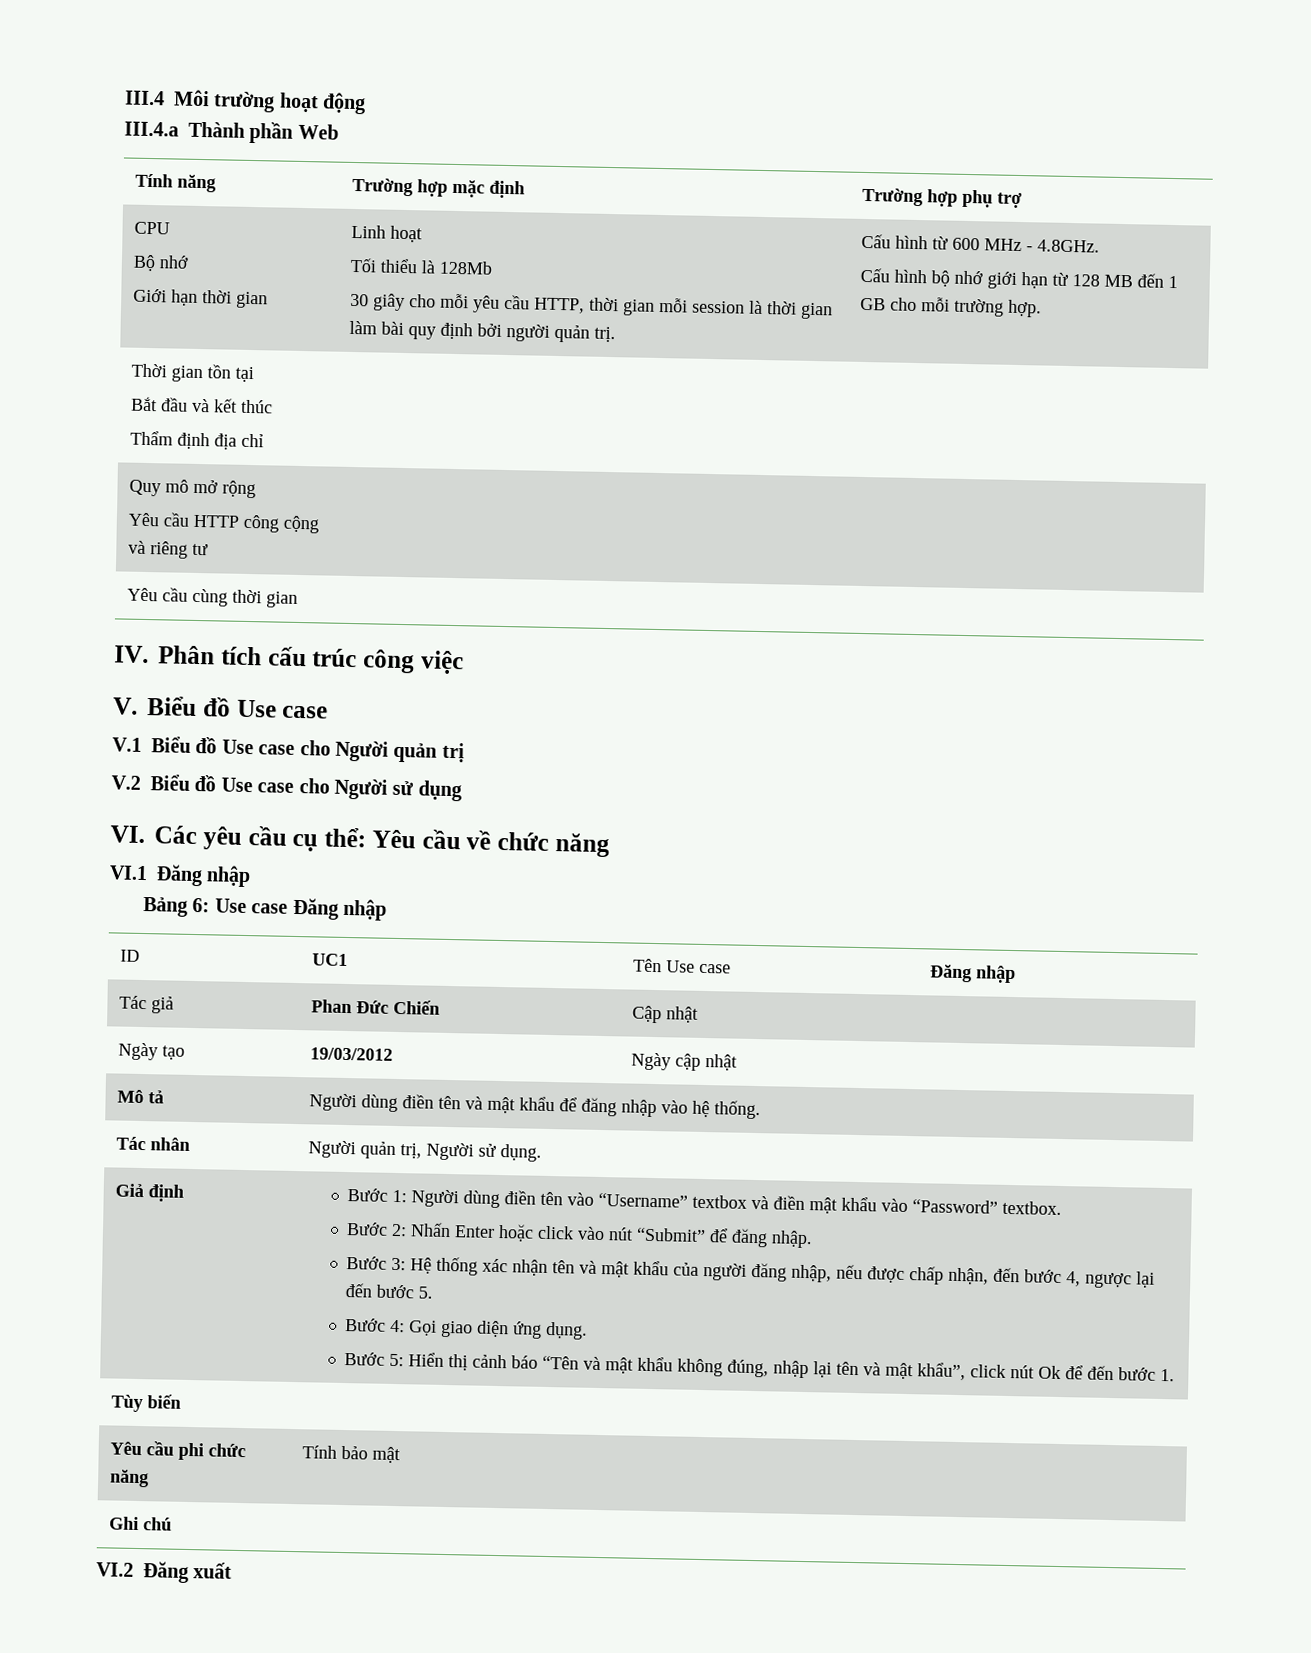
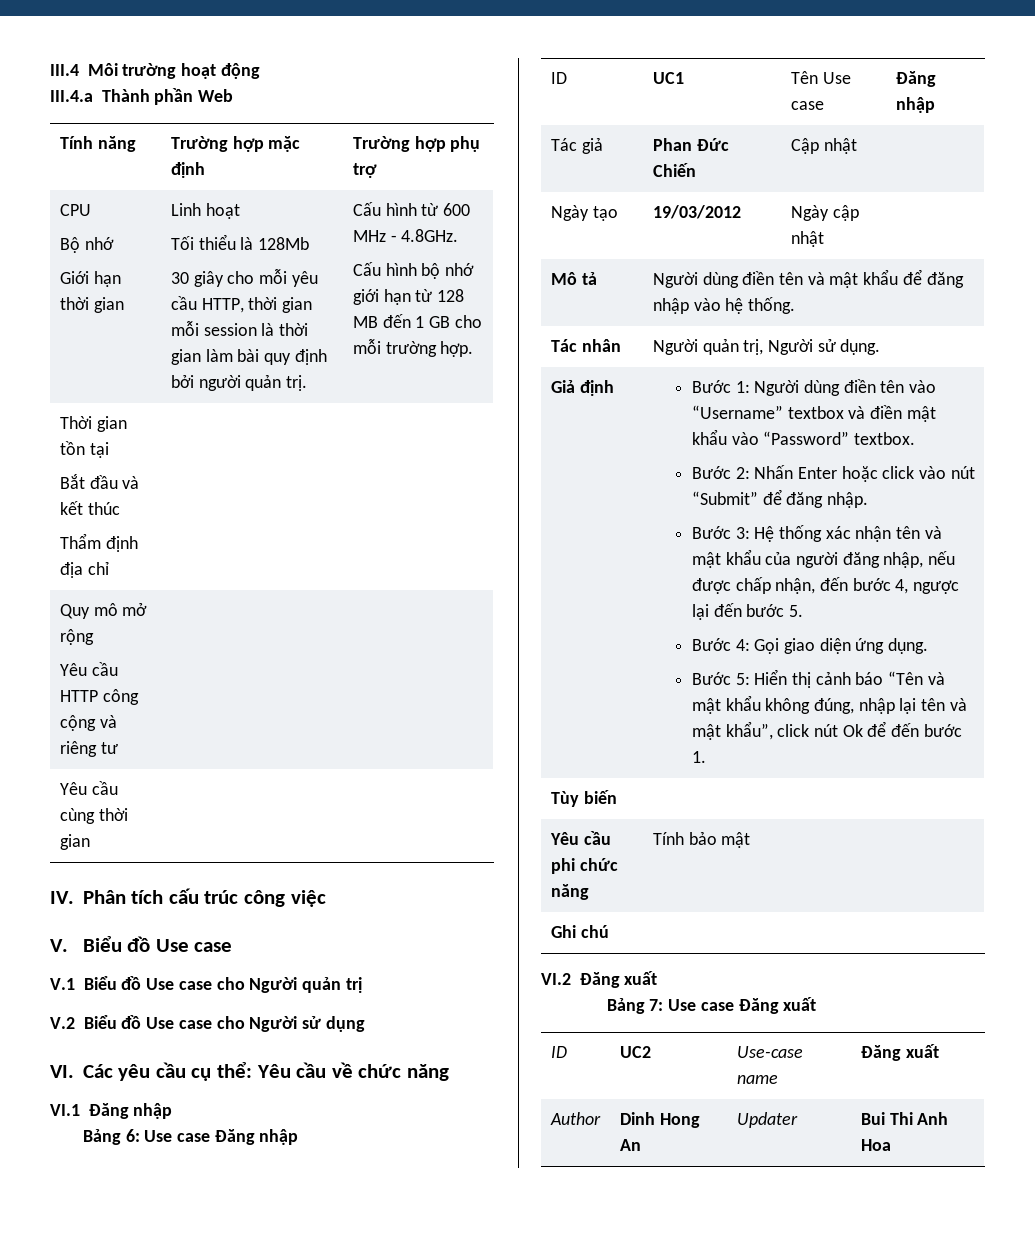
(233, 1570) none -> [606,997,817,1014] [550,1046,567,1058] [619,1046,651,1058] [736,1046,803,1058] [736,1075,778,1084] [860,1044,939,1061] [549,1112,601,1125] [619,1112,700,1128] [619,1139,641,1151] [736,1112,798,1128] [860,1112,949,1125] [860,1139,891,1151] // Bảng 7: Use case Đăng xuất // ID | UC2 | Use-case name | Đăng xuất // Author | Dinh Hong An | Updater | Bui Thi Anh Hoa

